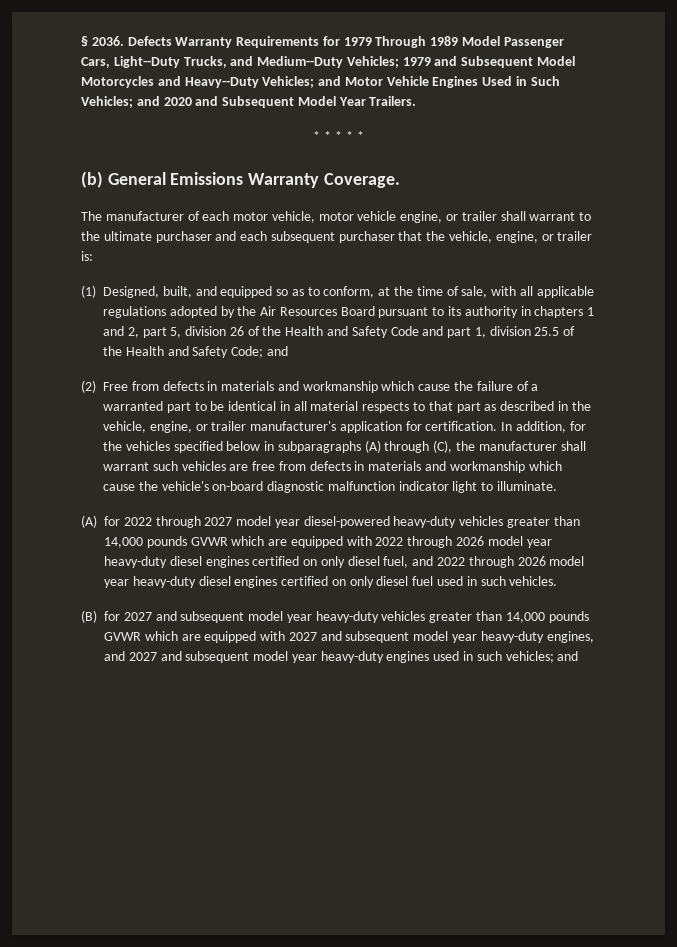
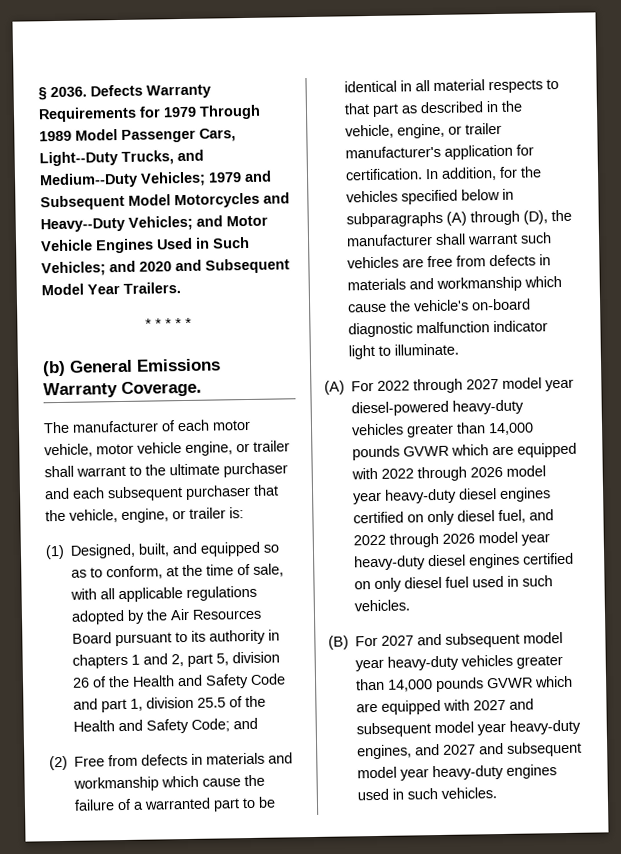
[433,440,453,453] (C), -> [523,210,549,225] (D),
[104,516,120,526] for -> [351,380,375,392] For
[104,611,120,621] for -> [355,635,379,647] For
[505,651,579,663] vehicles; and -> [441,787,498,799] vehicles.

